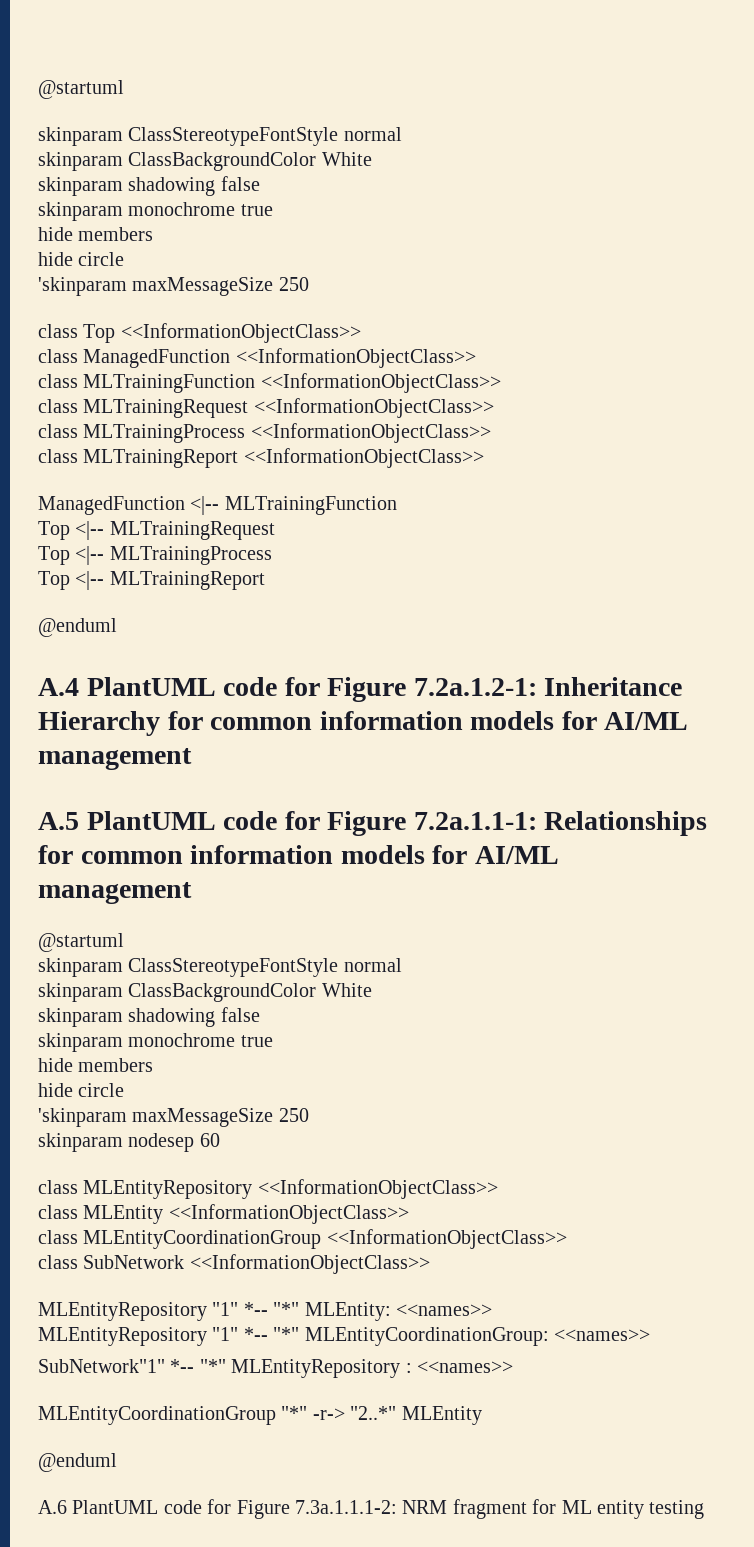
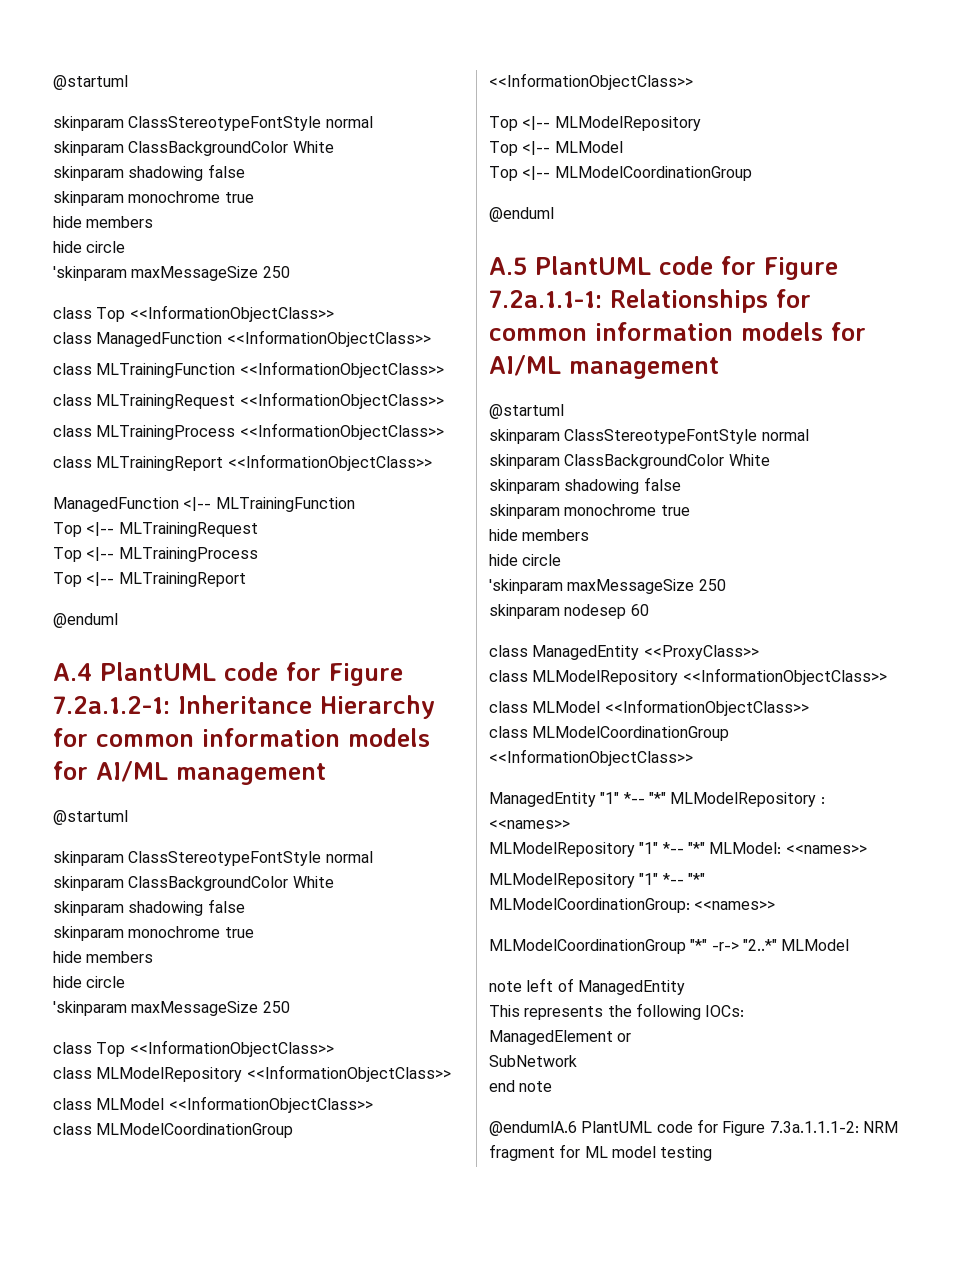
(192, 759) none -> [53,810,128,825] [53,851,373,866] [53,876,334,891] [53,899,245,916] [53,926,254,941] [53,951,154,963] [53,976,126,988] [53,1001,290,1016] [53,1040,334,1057] [53,1065,451,1082] [53,1096,373,1113] [53,1123,294,1138] [489,73,693,90] [489,116,701,131] [489,141,623,156] [489,166,752,181] [489,207,554,222] // @startuml // skinparam ClassStereotypeFontStyle normal // skinparam ClassBackgroundColor White // skinparam shadowing false // skinparam monochrome true // hide members // hide circle // 'skinparam maxMessageSize 250 // class Top <<InformationObjectClass>> // class MLModelRepository <<InformationObjectClass>> // class MLModel <<InformationObjectClass>> // class MLModelCoordinationGroup <<InformationObjectClass>> // Top <|-- MLModelRepository // Top <|-- MLModel // Top <|-- MLModelCoordinationGroup // @enduml
[83,1179,498,1199] [38,1204,409,1224] [38,1229,567,1249] [38,1254,430,1274] [38,1302,492,1321] [38,1327,650,1346] [38,1359,513,1378] [38,1406,276,1425] MLEntityRepository <<InformationObjectClass>> // class MLEntity <<InformationObjectClass>> // class MLEntityCoordinationGroup <<InformationObjectClass>> // class SubNetwork <<InformationObjectClass>> // MLEntityRepository "1" *-- "*" MLEntity: <<names>> // MLEntityRepository "1" *-- "*" MLEntityCoordinationGroup: <<names>> // SubNetwork"1" *-- "*" MLEntityRepository : <<names>> // MLEntityCoordinationGroup -> [532,645,759,660] [489,668,887,685] [489,699,809,716] [489,726,730,741] [489,749,693,766] [489,792,825,807] [489,820,570,829] [489,842,867,857] [489,873,705,888] [489,898,776,913] [489,939,686,954] ManagedEntity <<ProxyClass>> // class MLModelRepository <<InformationObjectClass>> // class MLModel <<InformationObjectClass>> // class MLModelCoordinationGroup <<InformationObjectClass>> // ManagedEntity "1" *-- "*" MLModelRepository : <<names>> // MLModelRepository "1" *-- "*" MLModel: <<names>> // MLModelRepository "1" *-- "*" MLModelCoordinationGroup: <<names>> // MLModelCoordinationGroup
[401,1406,482,1425] [38,1453,117,1472] [38,1500,67,1514] MLEntity // @enduml // A.6 -> [781,939,850,951] [489,978,685,995] [489,1003,745,1020] [489,1030,632,1045] [489,1055,577,1067] [489,1080,553,1092] [489,1121,577,1136] MLModel // note left of ManagedEntity // This represents the following IOCs: // ManagedElement or // SubNetwork // end note // @endumlA.6
[596,1500,644,1519] entity -> [611,1146,656,1158] model

